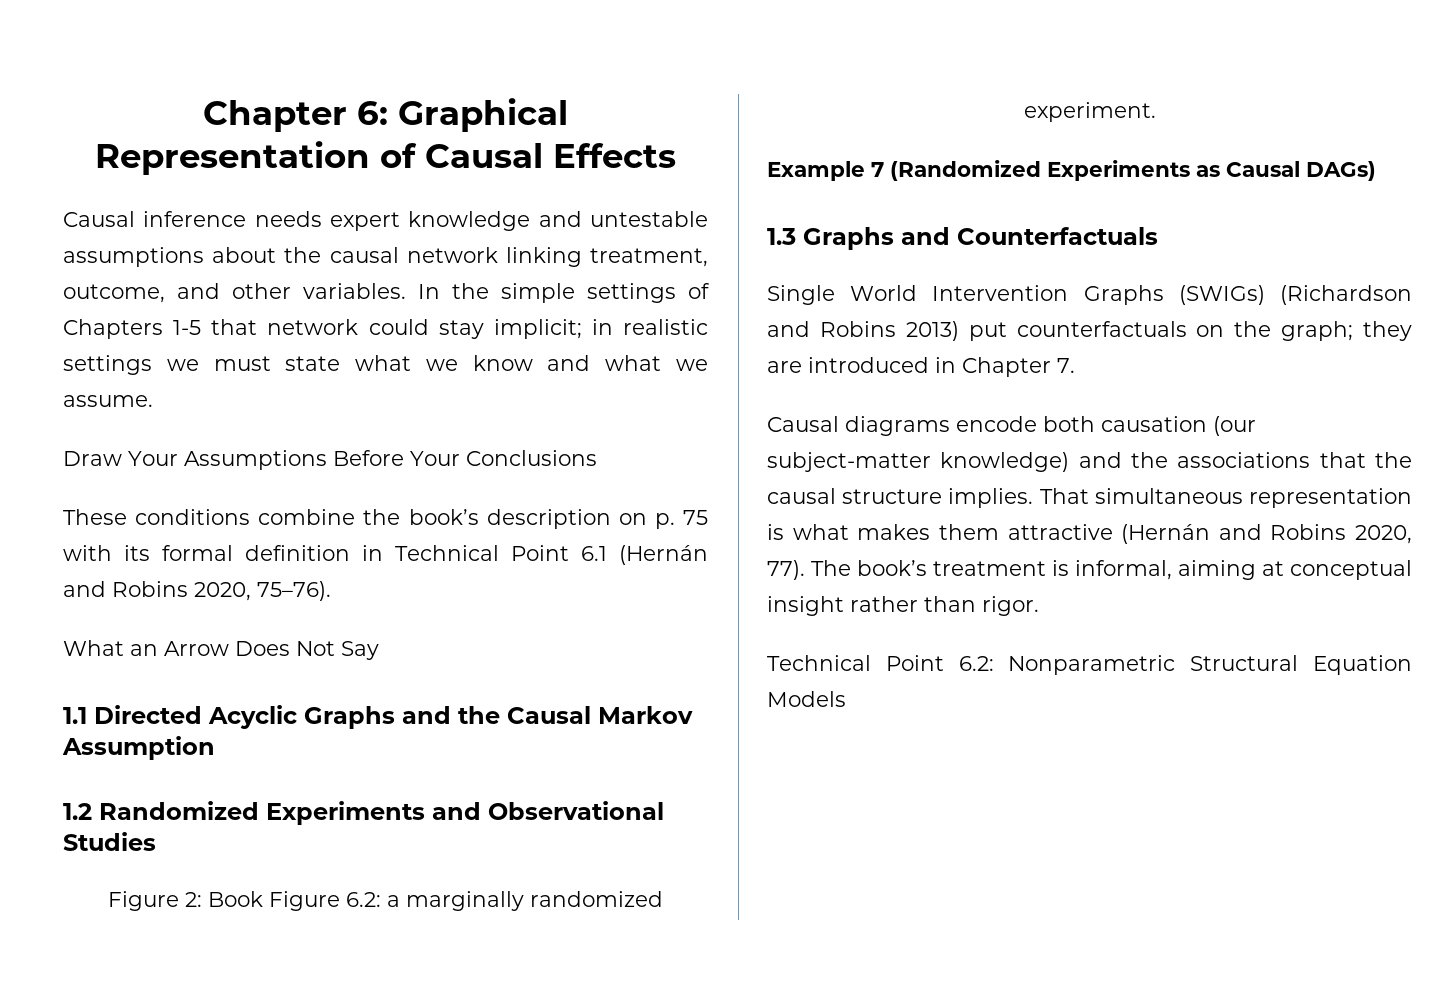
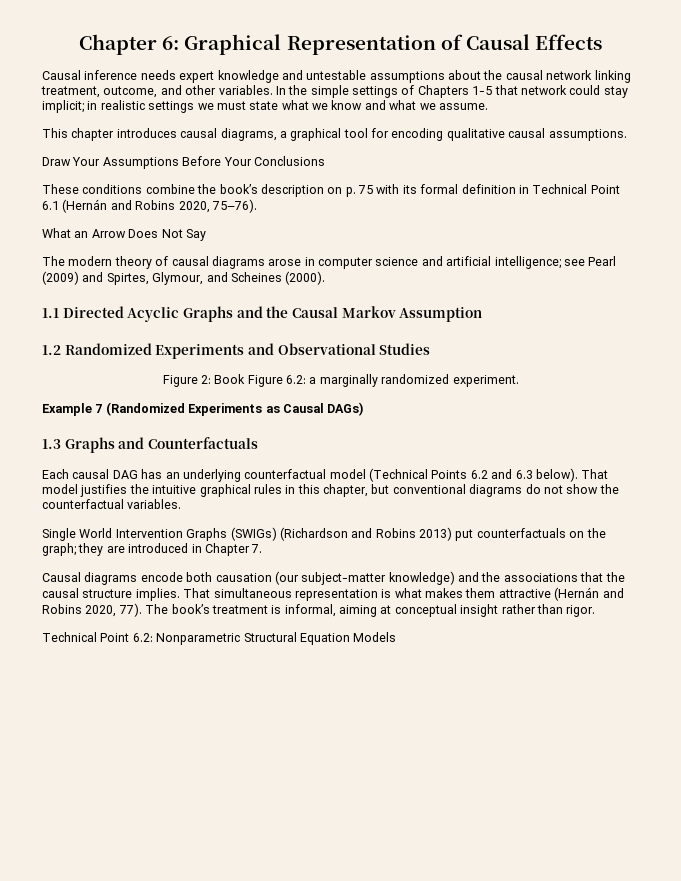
(153, 401) none -> [42,128,627,141] // This chapter introduces causal diagrams, a graphical tool for encoding qualitative causal assumptions.
(379, 650) none -> [42,256,617,269] [42,271,326,285] // The modern theory of causal diagrams arose in computer science and artificial intelligence; see Pearl (2009) and Spirtes, Glymour, and Scheines (2000).
(1158, 236) none -> [42,468,609,482] [42,484,619,497] [42,499,182,509] // Each causal DAG has an underlying counterfactual model (Technical Points 6.2 and 6.3 below). That model justifies the intuitive graphical rules in this chapter, but conventional diagrams do not show the counterfactual variables.

